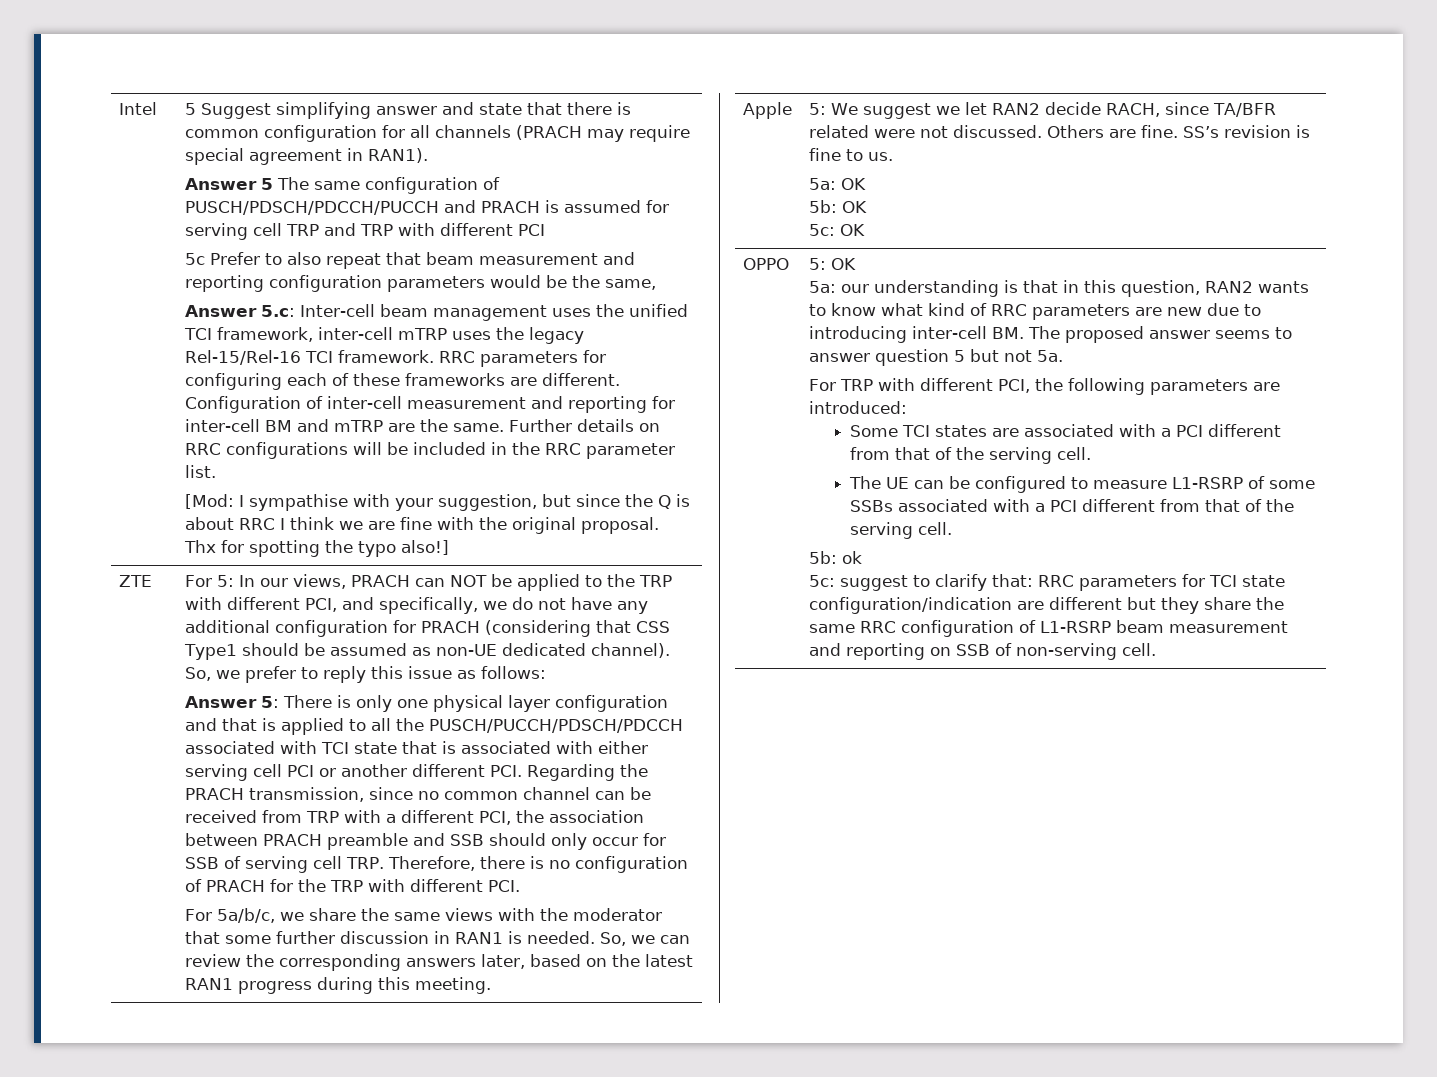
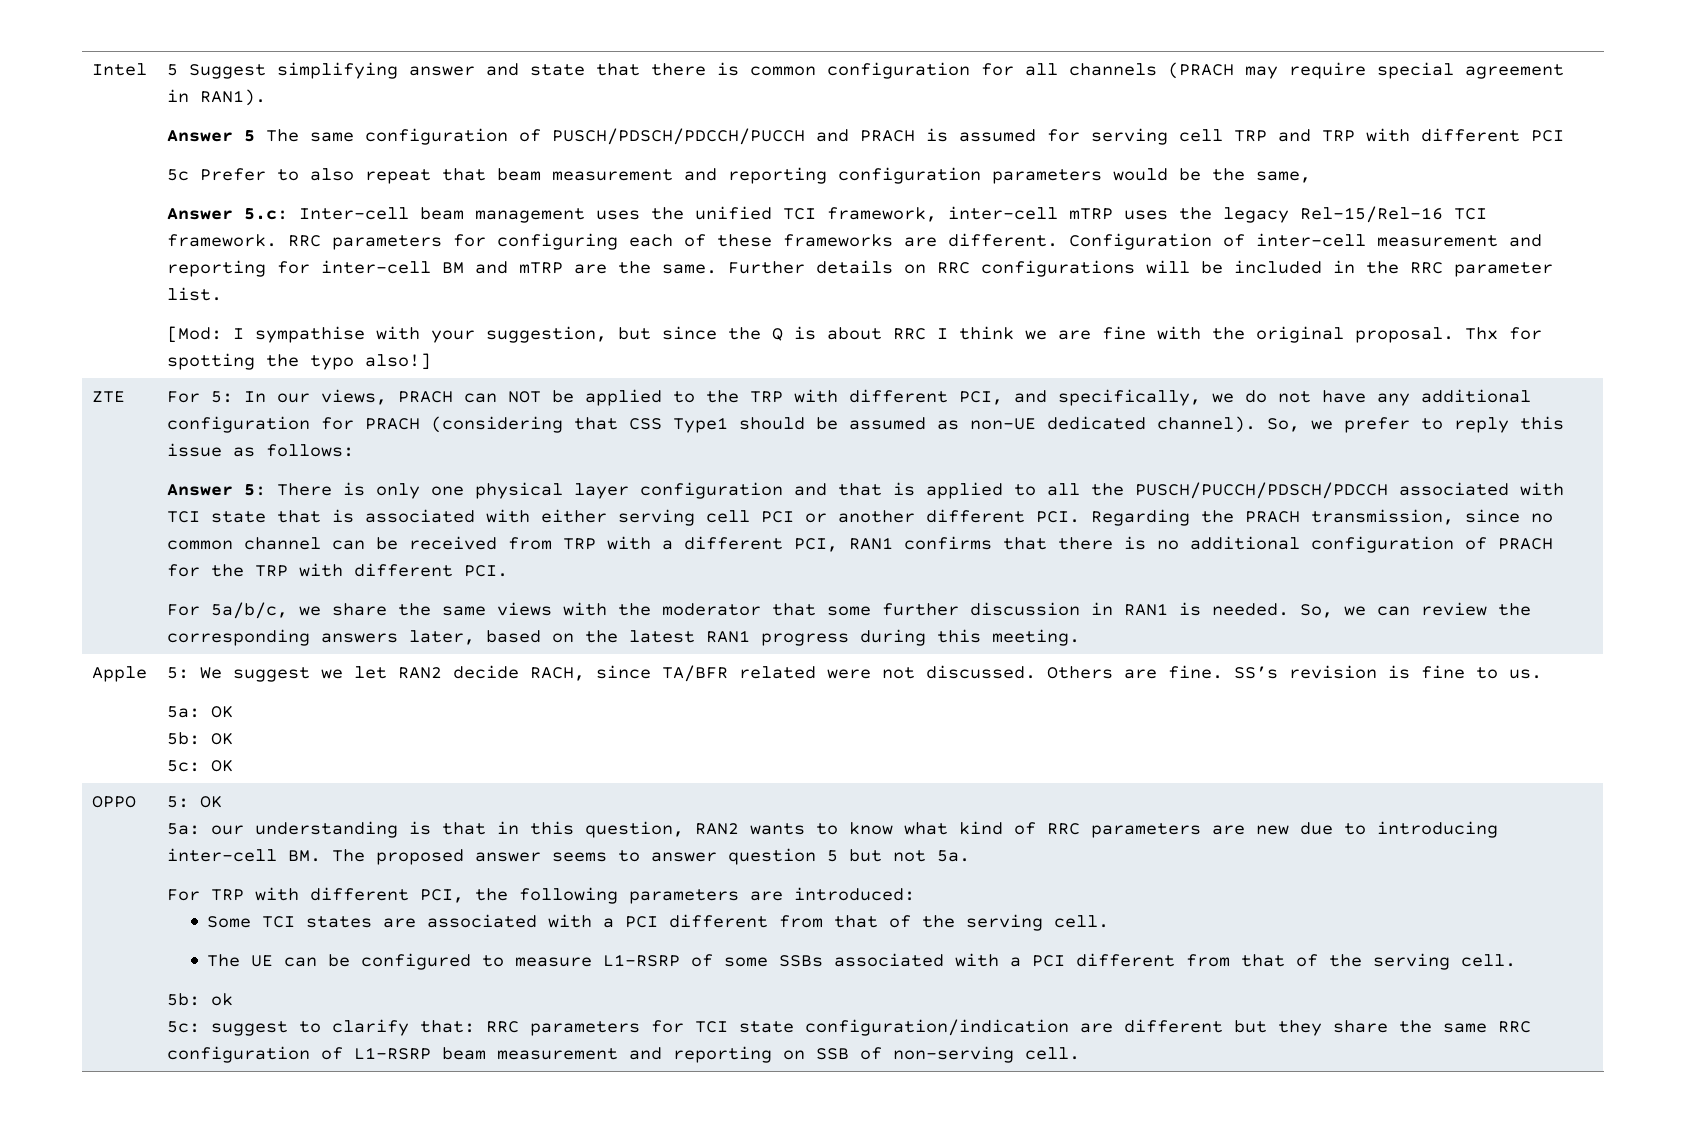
[516,810,645,823] [185,833,667,850] [185,856,475,873] the association between PRACH preamble and SSB should only occur for SSB of serving cell TRP. Therefore, -> [848,536,1047,550] RAN1 confirms that
(570, 864) none -> [1189,536,1300,550] additional

